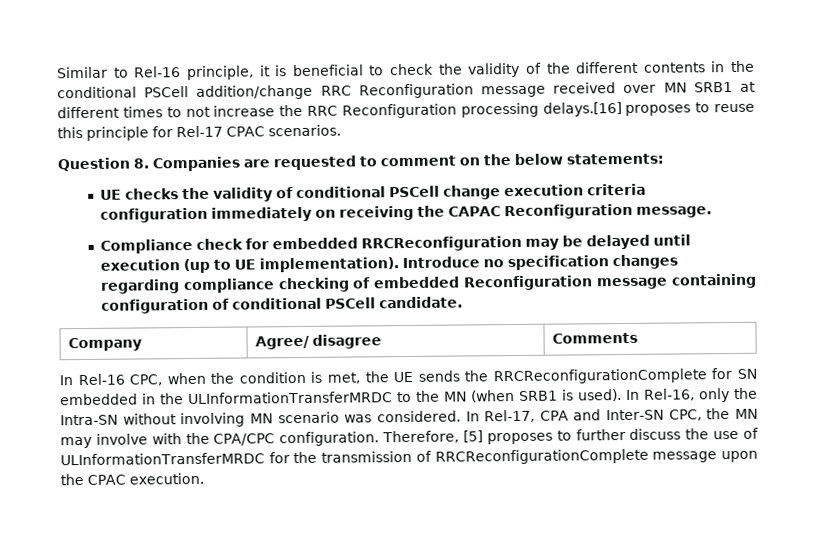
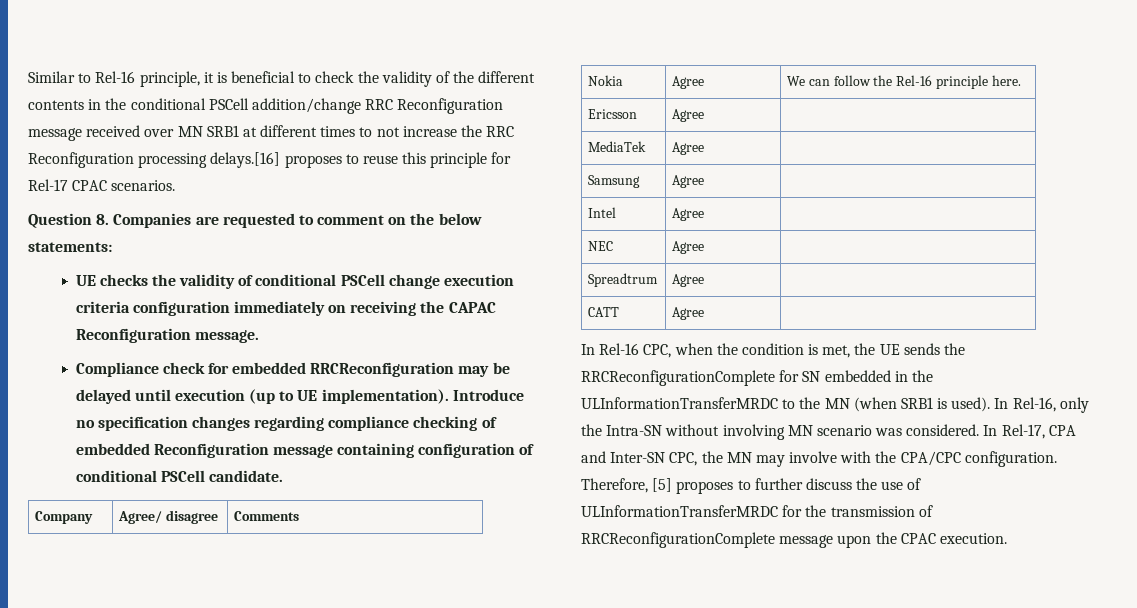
(638, 338) none -> [588,75,624,86] [672,76,705,89] [787,75,1021,89] [588,109,638,119] [672,109,705,122] [588,141,647,152] [672,142,705,155] [588,175,641,188] [672,175,705,188] [588,207,617,218] [672,208,705,221] [588,241,614,251] [672,241,705,254] [588,273,659,287] [672,274,705,287] [588,307,620,317] [672,307,705,320] // Nokia | Agree | We can follow the Rel-16 principle here. // Ericsson | Agree | // MediaTek | Agree | // Samsung | Agree | // Intel | Agree | // NEC | Agree | // Spreadtrum | Agree | // CATT | Agree |

